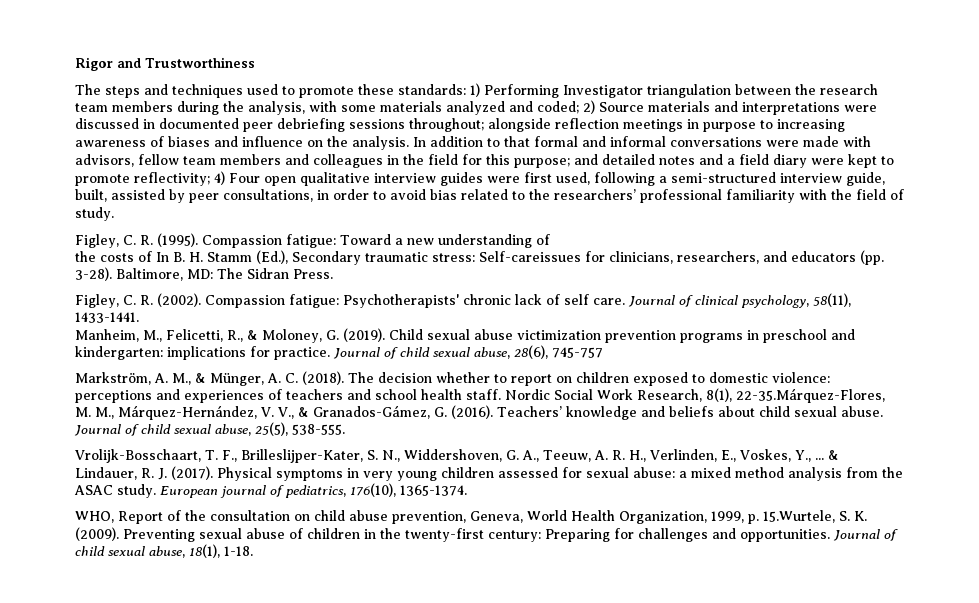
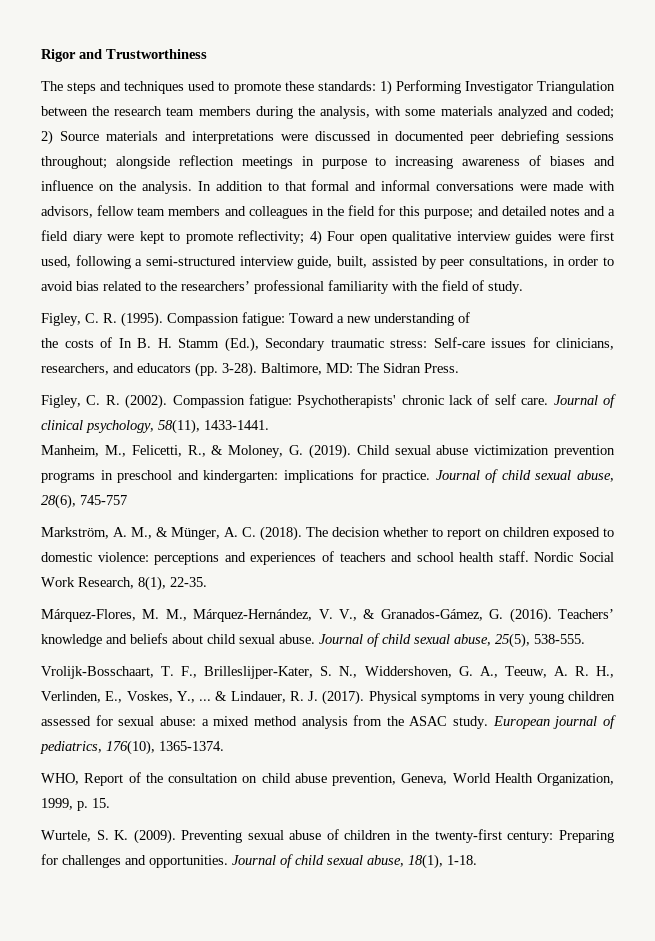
[647,84,731,98] triangulation -> [537,81,615,94] Triangulation
[479,251,581,262] Self-careissues -> [433,337,526,348] Self-care issues
[736,388,885,403] 22-35.Márquez-Flores, -> [170,577,207,587] [41,609,136,622] 22-35. // Márquez-Flores,
[763,510,835,523] 15.Wurtele, -> [92,798,110,808] [41,830,91,842] 15. // Wurtele,

